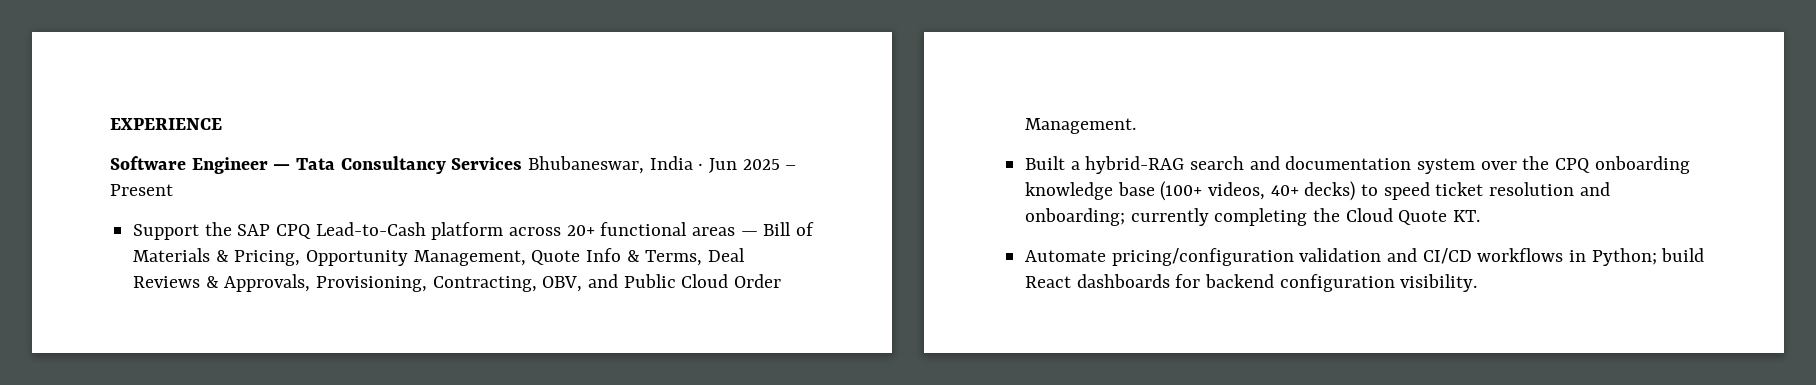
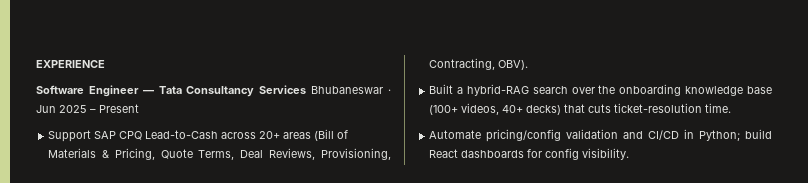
[528,156,693,174] Bhubaneswar, India -> [311,86,384,94] Bhubaneswar
[204,222,232,236] the -> (92, 136) none
[431,222,504,240] platform -> (219, 134) none
[600,222,815,236] [133,248,746,266] [133,274,782,292] [1025,118,1137,134] functional areas — Bill of Materials & Pricing, Opportunity Management, Quote Info & Terms, Deal Reviews & Approvals, Provisioning, Contracting, OBV, and Public Cloud Order Management. -> [283,129,349,141] [48,148,391,160] [429,58,529,70] areas (Bill of Materials & Pricing, Quote Terms, Deal Reviews, Provisioning, Contracting, OBV).
[1249,156,1476,174] and documentation system -> (568, 90) none
[1555,158,1591,173] CPQ -> (616, 89) none
[1361,182,1610,200] [1025,208,1481,226] to speed ticket resolution and onboarding; currently completing the Cloud Quote KT. -> [564,103,732,113] that cuts ticket-resolution time.
[1111,248,1294,266] pricing/configuration -> [486,129,562,142] pricing/config
[1477,248,1564,262] workflows -> (680, 135) none
[1205,274,1395,292] backend configuration -> [545,148,580,160] config

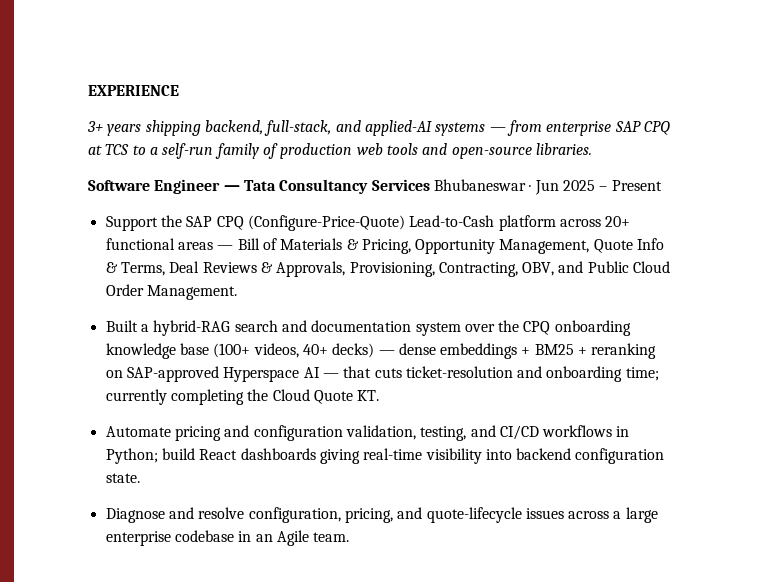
(105, 64) none -> [87,120,670,136] [88,143,592,159] // 3+ years shipping backend, full-stack, and applied-AI systems — from enterprise SAP CPQ at TCS to a self-run family of production web tools and open-source libraries.
[94,129,349,141] [48,148,391,160] [429,58,529,70] SAP CPQ Lead-to-Cash across 20+ areas (Bill of Materials & Pricing, Quote Terms, Deal Reviews, Provisioning, Contracting, OBV). -> [160,215,631,231] [105,238,665,254] [105,261,671,277] [105,284,237,300] the SAP CPQ (Configure-Price-Quote) Lead-to-Cash platform across 20+ functional areas — Bill of Materials & Pricing, Opportunity Management, Quote Info & Terms, Deal Reviews & Approvals, Provisioning, Contracting, OBV, and Public Cloud Order Management.
(568, 90) none -> [281,320,461,336] and documentation system
(616, 89) none -> [523,321,551,335] CPQ
[564,103,732,113] [429,129,619,142] that cuts ticket-resolution time. // Automate pricing/config validation -> [378,343,657,359] [105,366,659,382] [105,389,380,405] [105,425,467,441] — dense embeddings + BM25 + reranking on SAP-approved Hyperspace AI — that cuts ticket-resolution and onboarding time; currently completing the Cloud Quote KT. // Automate pricing and configuration validation, testing,
(680, 135) none -> [542,425,613,437] workflows
[527,148,630,160] for config visibility. -> [319,448,665,464] [105,473,140,483] [105,507,658,523] [105,530,350,546] giving real-time visibility into backend configuration state. // Diagnose and resolve configuration, pricing, and quote-lifecycle issues across a large enterprise codebase in an Agile team.

